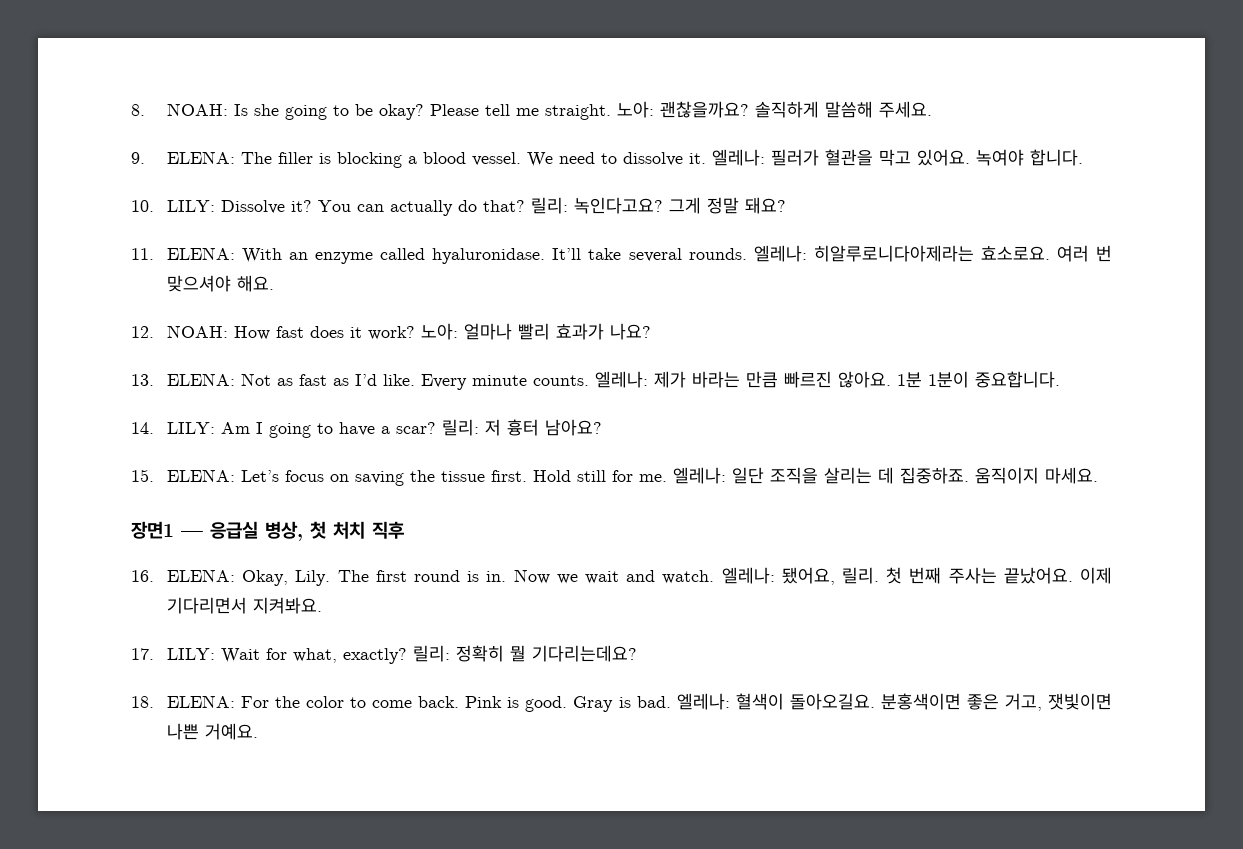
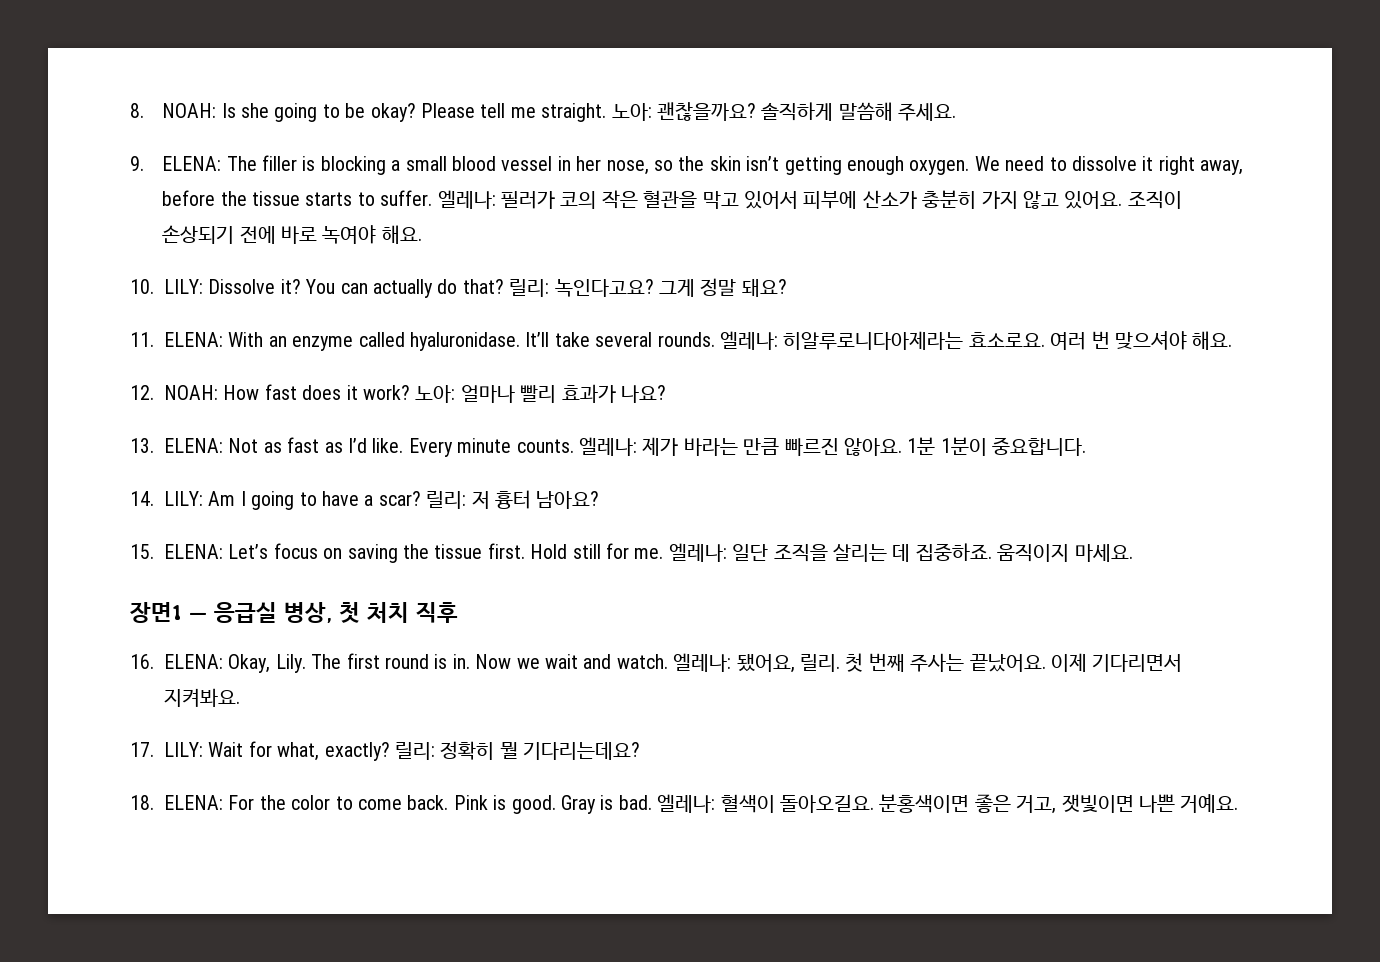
[422,149,1083,167] blood vessel. We need to dissolve it. 엘레나: 필러가 혈관을 막고 있어요. 녹여야 합니다. -> [405,156,1244,175] [162,190,1182,209] [162,225,422,244] small blood vessel in her nose, so the skin isn’t getting enough oxygen. We need to dissolve it right away, before the tissue starts to suffer. 엘레나: 필러가 코의 작은 혈관을 막고 있어서 피부에 산소가 충분히 가지 않고 있어요. 조직이 손상되기 전에 바로 녹여야 해요.

